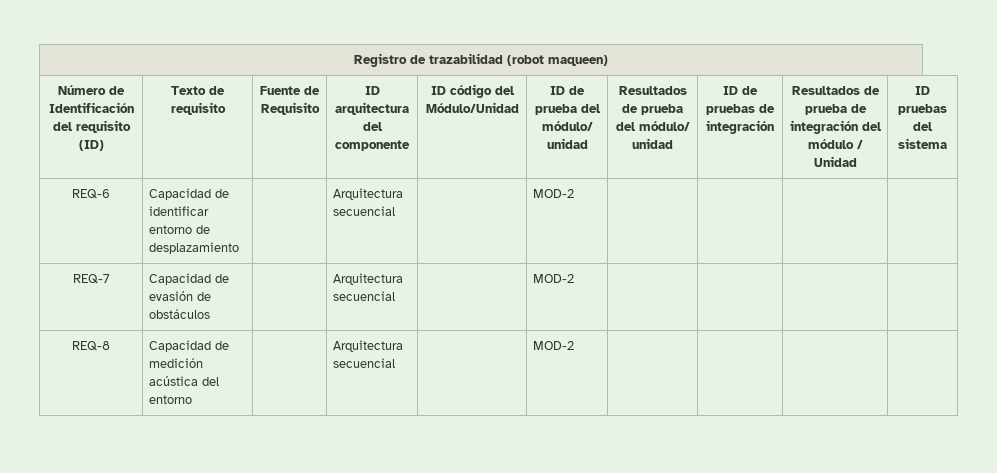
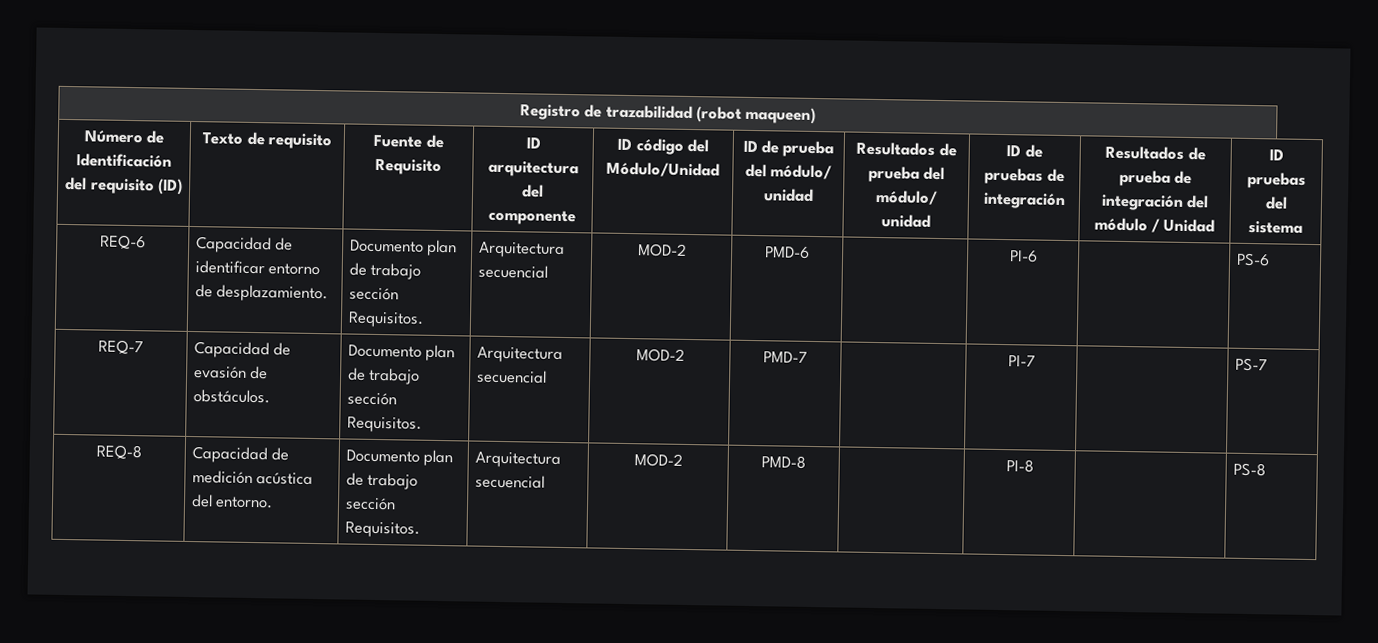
[148,242,239,254] [332,188,403,200] [332,206,395,216] [532,189,574,198] desplazamiento | | Arquitectura secuencial | | MOD-2 | | | | -> [216,284,329,303] [349,239,458,257] [348,262,422,280] [348,287,399,301] [347,311,424,328] [478,241,565,258] [477,264,548,279] [637,243,687,257] [765,246,810,259] [1008,250,1038,263] [1235,252,1270,267] desplazamiento. | Documento plan de trabajo sección Requisitos. | Arquitectura secuencial | MOD-2 | PMD-6 | | PI-6 | | PS-6
[148,309,210,319] [332,273,403,285] [332,291,395,301] [532,274,574,283] obstáculos | | Arquitectura secuencial | | MOD-2 | | | | -> [192,389,270,404] [347,344,456,362] [347,367,421,385] [346,392,397,406] [346,416,422,433] [476,346,563,363] [475,369,547,384] [635,348,685,362] [763,351,808,363] [1007,355,1036,367] [1234,357,1268,372] obstáculos. | Documento plan de trabajo sección Requisitos. | Arquitectura secuencial | MOD-2 | PMD-7 | | PI-7 | | PS-7
[148,395,192,404] [332,340,403,352] [332,358,395,368] [532,341,574,350] entorno | | Arquitectura secuencial | | MOD-2 | | | | -> [215,496,274,509] [345,449,454,467] [345,472,419,490] [344,497,396,511] [344,521,420,538] [474,451,561,468] [474,474,545,489] [633,453,683,467] [761,455,806,469] [1005,459,1034,473] [1232,462,1266,477] entorno. | Documento plan de trabajo sección Requisitos. | Arquitectura secuencial | MOD-2 | PMD-8 | | PI-8 | | PS-8

